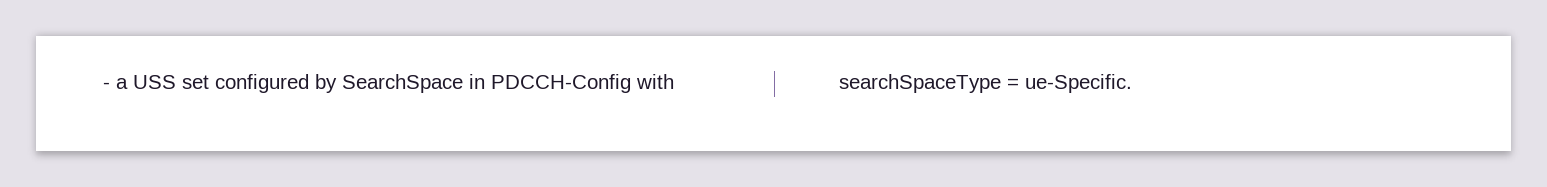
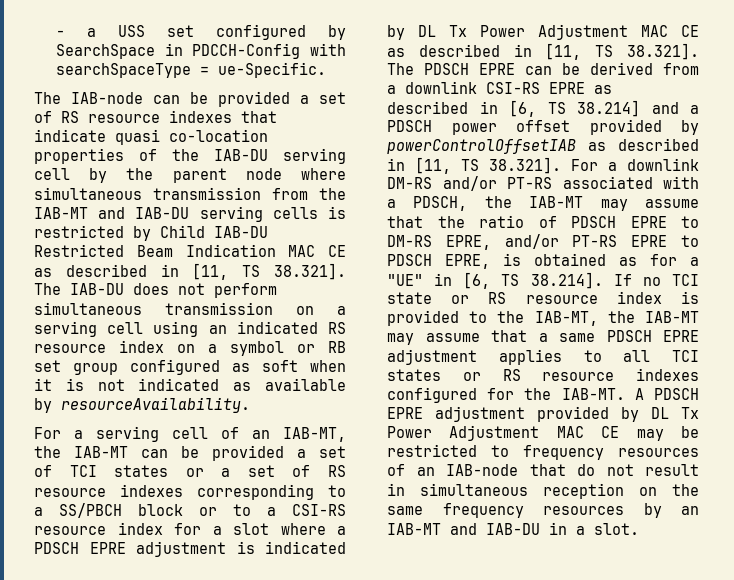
(1133, 83) none -> [34,91,346,107] [34,110,277,123] [34,129,268,145] [34,148,346,164] [34,168,346,183] [34,187,346,200] [34,206,346,222] [34,225,268,241] [34,244,346,257] [34,263,346,280] [34,283,277,298] [34,302,346,315] [34,321,346,337] [34,340,346,356] [34,359,346,375] [34,378,346,391] [34,397,250,413] [34,426,346,442] [34,445,346,461] [34,465,346,477] [34,484,346,500] [34,503,346,518] [34,522,346,535] [34,541,346,557] [387,24,699,40] [387,43,699,60] [387,62,699,75] [387,81,612,94] [387,100,699,117] [387,119,699,135] [387,138,699,154] [387,157,699,174] [387,176,699,191] [387,196,699,211] [387,215,699,228] [387,234,699,250] [387,253,699,269] [387,272,699,289] [387,291,699,304] [387,310,699,326] [387,330,699,345] [387,349,699,365] [387,368,699,381] [387,387,699,403] [387,406,699,422] [387,425,699,441] [387,444,699,460] [387,464,699,476] [387,483,699,499] [387,503,699,518] [387,522,639,535] // The IAB-node can be provided a set of RS resource indexes that indicate quasi co-location properties of the IAB-DU serving cell by the parent node where simultaneous transmission from the IAB-MT and IAB-DU serving cells is restricted by Child IAB-DU Restricted Beam Indication MAC CE as described in [11, TS 38.321]. The IAB-DU does not perform simultaneous transmission on a serving cell using an indicated RS resource index on a symbol or RB set group configured as soft when it is not indicated as available by resourceAvailability. // For a serving cell of an IAB-MT, the IAB-MT can be provided a set of TCI states or a set of RS resource indexes corresponding to a SS/PBCH block or to a CSI-RS resource index for a slot where a PDSCH EPRE adjustment is indicated by DL Tx Power Adjustment MAC CE as described in [11, TS 38.321]. The PDSCH EPRE can be derived from a downlink CSI-RS EPRE as described in [6, TS 38.214] and a PDSCH power offset provided by powerControlOffsetIAB as described in [11, TS 38.321]. For a downlink DM-RS and/or PT-RS associated with a PDSCH, the IAB-MT may assume that the ratio of PDSCH EPRE to DM-RS EPRE, and/or PT-RS EPRE to PDSCH EPRE, is obtained as for a "UE" in [6, TS 38.214]. If no TCI state or RS resource index is provided to the IAB-MT, the IAB-MT may assume that a same PDSCH EPRE adjustment applies to all TCI states or RS resource indexes configured for the IAB-MT. A PDSCH EPRE adjustment provided by DL Tx Power Adjustment MAC CE may be restricted to frequency resources of an IAB-node that do not result in simultaneous reception on the same frequency resources by an IAB-MT and IAB-DU in a slot.

